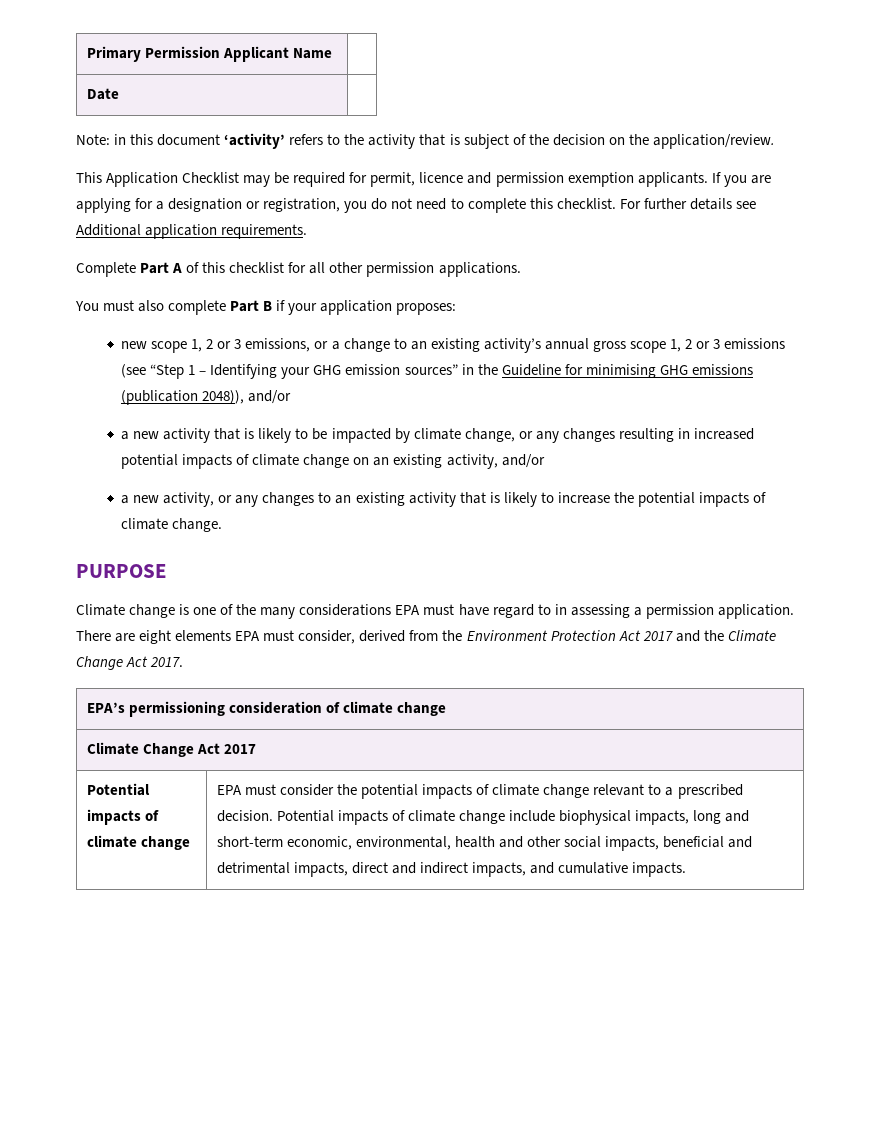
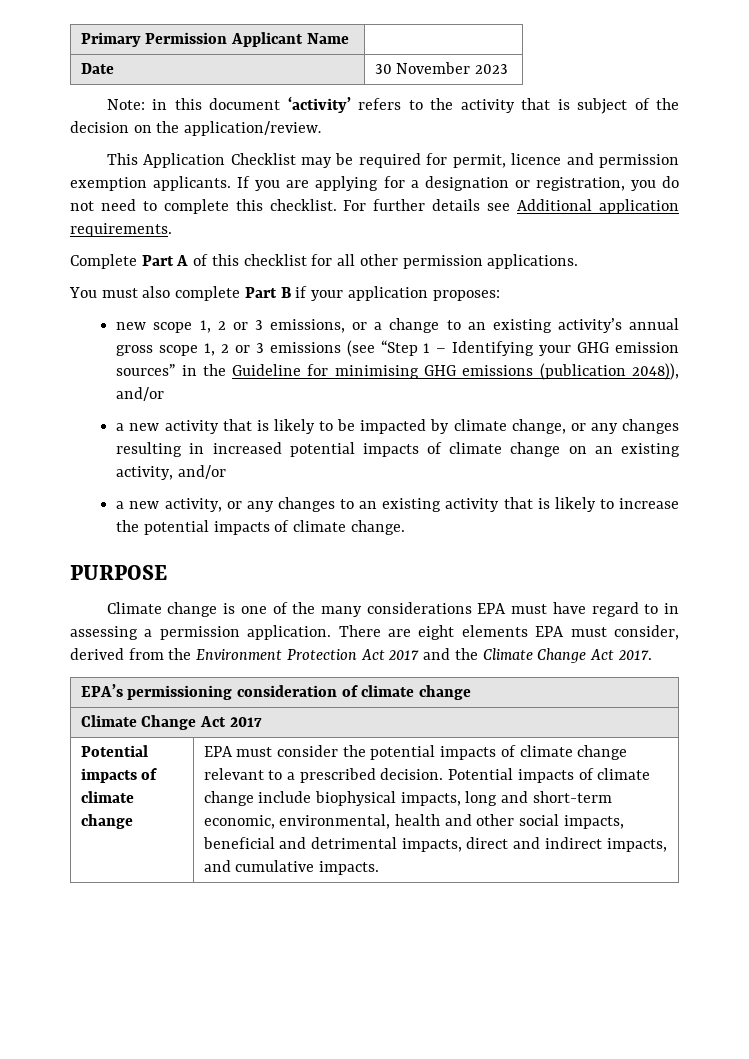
(119, 94) none -> [374,62,509,74] 30 November 2023

